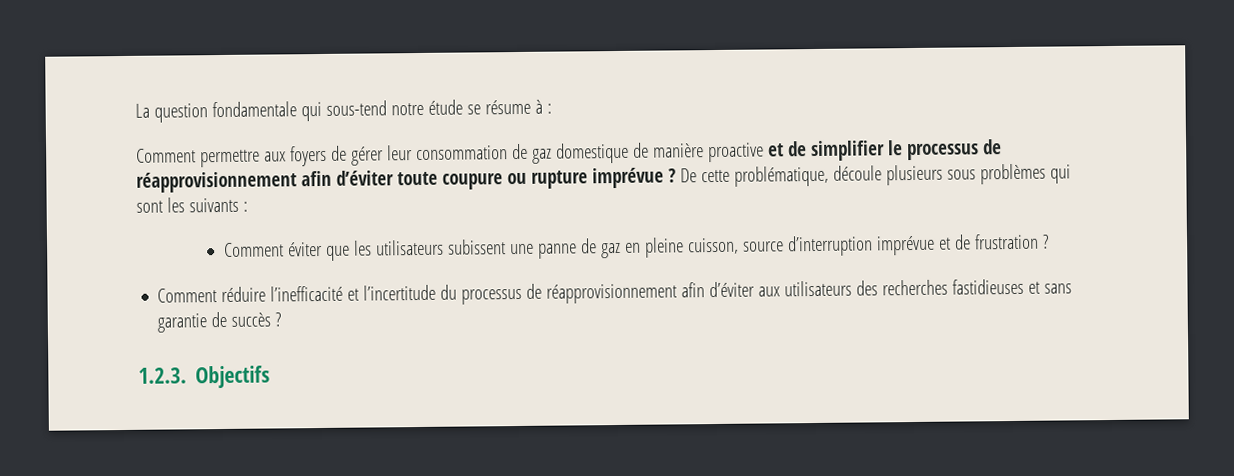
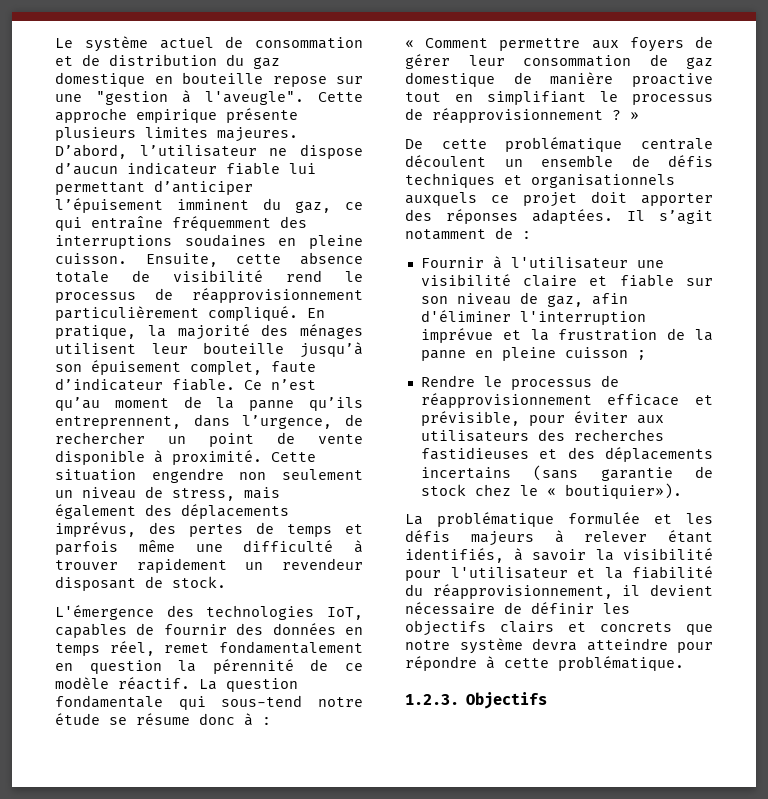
(135, 110) none -> [55,36,363,52] [55,54,280,69] [55,72,363,87] [55,90,363,105] [55,108,298,123] [55,127,298,142] [55,144,363,159] [55,162,316,175] [55,180,253,195] [55,198,363,213] [55,216,307,231] [55,234,363,249] [55,252,363,267] [55,270,363,283] [55,288,363,303] [55,306,325,321] [55,324,363,340] [55,342,363,358] [55,360,316,375] [55,378,316,391] [55,396,363,411] [55,414,363,429] [55,432,363,447] [55,450,316,465] [55,468,363,483] [55,486,280,501] [55,504,289,519] [55,522,363,537] [55,540,363,555] [55,558,363,573] [55,576,226,591] [55,605,364,620] [55,623,363,638] [55,641,363,656] [55,659,363,674] [55,677,190,690] Le système actuel de consommation et de distribution du gaz domestique en bouteille repose sur une "gestion à l'aveugle". Cette approche empirique présente plusieurs limites majeures. D’abord, l’utilisateur ne dispose d’aucun indicateur fiable lui permettant d’anticiper l’épuisement imminent du gaz, ce qui entraîne fréquemment des interruptions soudaines en pleine cuisson. Ensuite, cette absence totale de visibilité rend le processus de réapprovisionnement particulièrement compliqué. En pratique, la majorité des ménages utilisent leur bouteille jusqu’à son épuisement complet, faute d’indicateur fiable. Ce n’est qu’au moment de la panne qu’ils entreprennent, dans l’urgence, de rechercher un point de vente disponible à proximité. Cette situation engendre non seulement un niveau de stress, mais également des déplacements imprévus, des pertes de temps et parfois même une difficulté à trouver rapidement un revendeur disposant de stock. // L'émergence des technologies IoT, capables de fournir des données en temps réel, remet fondamentalement en question la pérennité de ce modèle réactif.
(531, 107) none -> [199,713,235,725] donc
(552, 108) none -> [405,40,414,48] «
[767,139,1002,162] [136,163,1071,193] [136,197,248,213] [223,233,1049,261] [157,281,756,305] et de simplifier le processus de réapprovisionnement afin d’éviter toute coupure ou rupture imprévue ? De cette problématique, découle plusieurs sous problèmes qui sont les suivants : // Comment éviter que les utilisateurs subissent une panne de gaz en pleine cuisson, source d’interruption imprévue et de frustration ? // Comment réduire l’inefficacité et l’incertitude du processus de réapprovisionnement afin d’éviter -> [405,91,713,105] [405,108,639,123] [405,137,713,152] [405,155,713,167] [405,173,675,188] [405,191,713,207] [405,209,713,224] [405,227,531,240] [420,256,664,269] [420,274,713,287] [420,292,628,307] [420,310,646,325] [420,328,713,343] [420,347,646,361] [420,375,619,390] [420,393,713,408] [420,411,628,426] tout en simplifiant le processus de réapprovisionnement ? » // De cette problématique centrale découlent un ensemble de défis techniques et organisationnels auxquels ce projet doit apporter des réponses adaptées. Il s’agit notamment de : // Fournir à l'utilisateur une visibilité claire et fiable sur son niveau de gaz, afin d'éliminer l'interruption imprévue et la frustration de la panne en pleine cuisson ; // Rendre le processus de réapprovisionnement efficace et prévisible, pour éviter
[1044,283,1073,294] [157,311,282,333] sans garantie de succès ? -> [567,447,713,462] [420,465,713,481] [420,483,682,499] [405,512,713,527] [405,530,713,546] [405,548,713,563] [405,566,713,581] [405,584,713,599] [405,602,630,615] [405,620,713,636] [405,638,713,654] [405,656,684,671] des déplacements incertains (sans garantie de stock chez le « boutiquier»). // La problématique formulée et les défis majeurs à relever étant identifiés, à savoir la visibilité pour l'utilisateur et la fiabilité du réapprovisionnement, il devient nécessaire de définir les objectifs clairs et concrets que notre système devra atteindre pour répondre à cette problématique.

